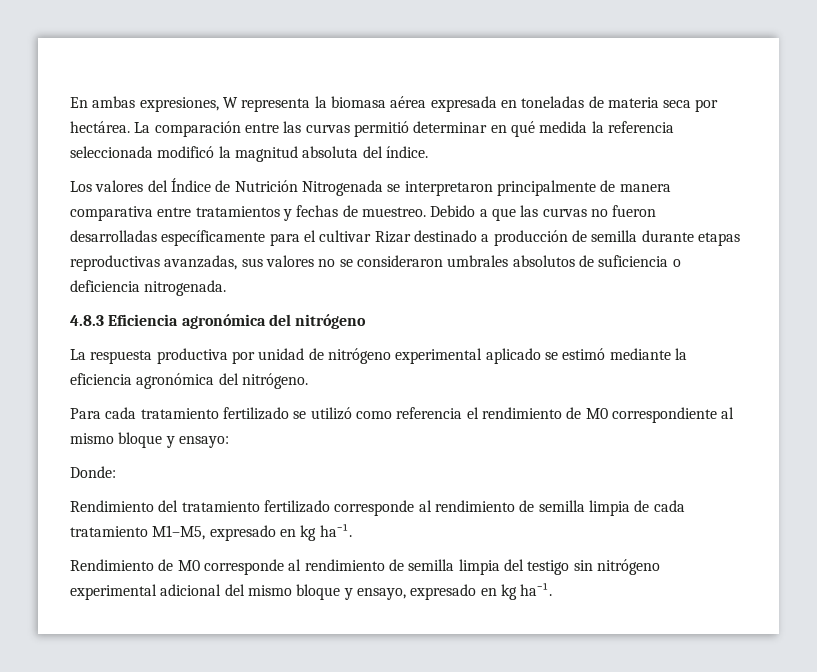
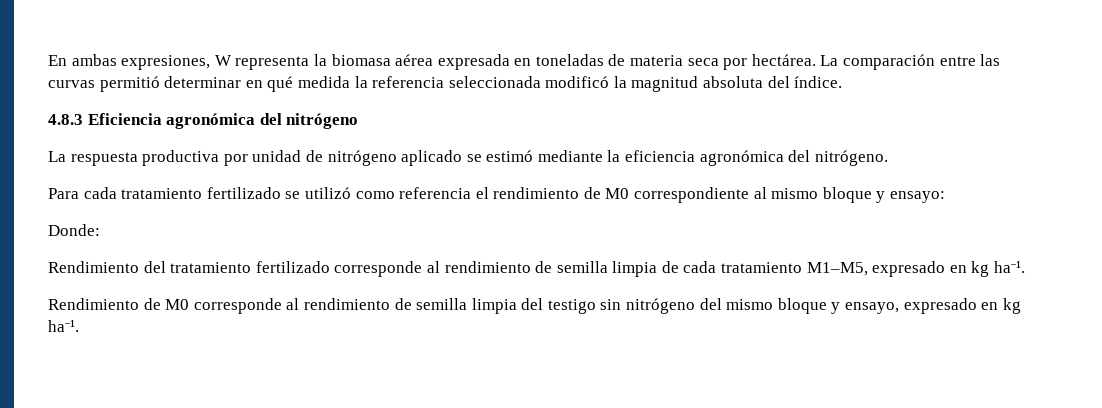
[70,178,671,196] [70,205,657,221] [70,230,740,246] [70,255,681,271] [70,280,227,296] // Los valores del Índice de Nutrición Nitrogenada se interpretaron principalmente de manera comparativa entre tratamientos y fechas de muestreo. Debido a que las curvas no fueron desarrolladas específicamente para el cultivar Rizar destinado a producción de semilla durante etapas reproductivas avanzadas, sus valores no se consideraron umbrales absolutos de suficiencia o deficiencia nitrogenada. -> (843, 82) none
[395,348,483,364] experimental -> (397, 158) none
[70,584,222,600] experimental adicional -> (696, 306) none

